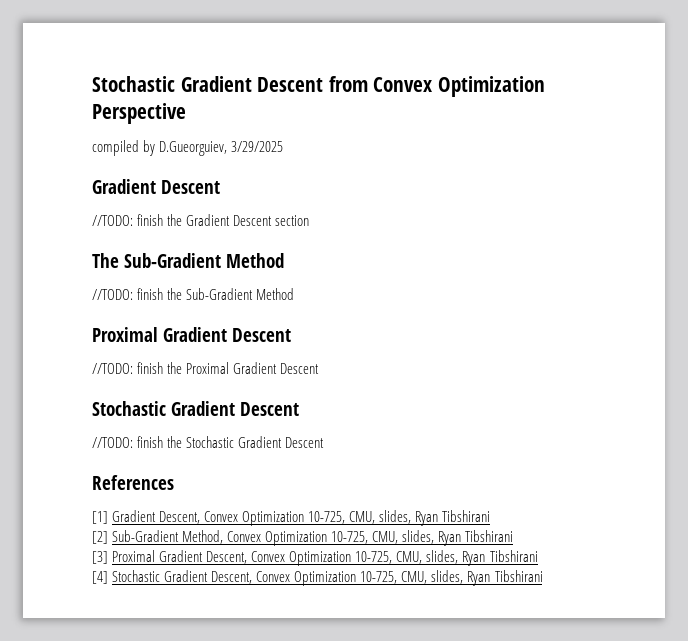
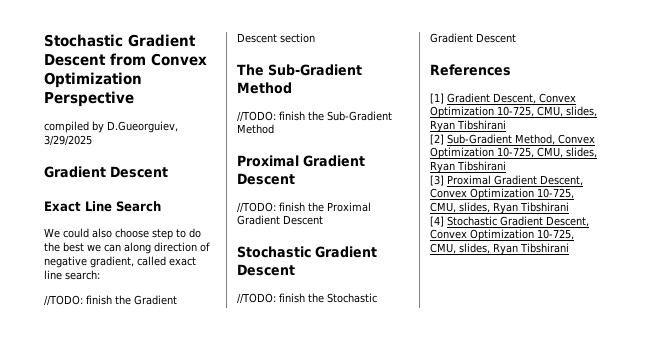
(221, 187) none -> [44,201,161,212] [44,228,201,240] [44,242,210,254] [44,256,196,268] [44,270,100,280] // Exact Line Search // We could also choose step to do the best we can along direction of negative gradient, called exact line search:

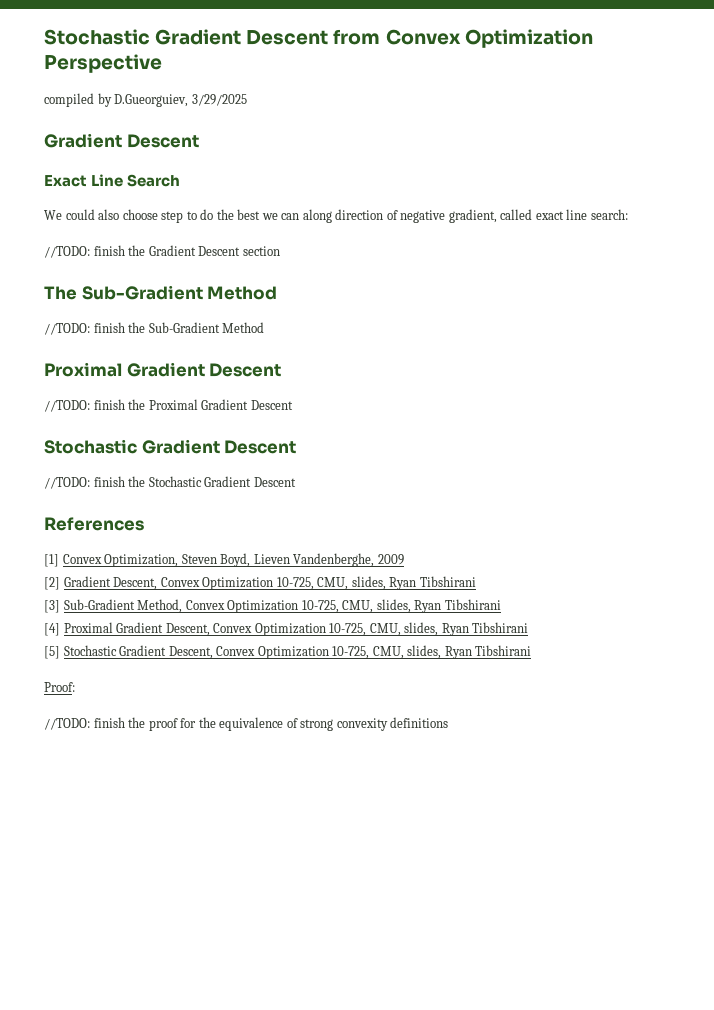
[447,93,576,104] [430,106,597,118] [430,120,506,132] [430,134,444,145] Gradient Descent, Convex Optimization 10-725, CMU, slides, Ryan Tibshirani // [2] -> [62,553,404,567] [44,576,476,590] [44,600,60,613] Convex Optimization, Steven Boyd, Lieven Vandenberghe, 2009 // [2] Gradient Descent, Convex Optimization 10-725, CMU, slides, Ryan Tibshirani // [3]
[430,175,444,186] [3] -> [44,623,60,636] [4]
[430,216,444,227] [4] -> [44,646,60,659] [5]
(569, 248) none -> [44,682,75,692] [44,717,449,731] // Proof: // //TODO: finish the proof for the equivalence of strong convexity definitions

